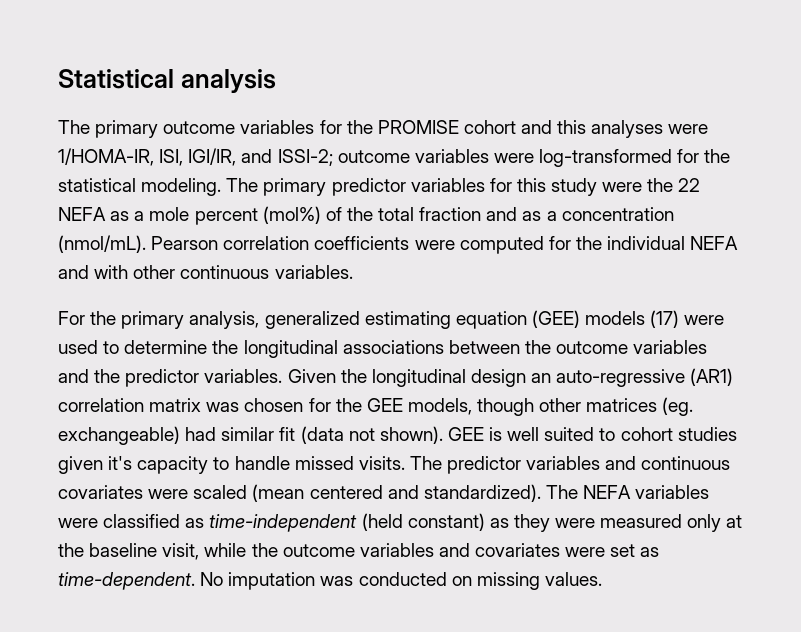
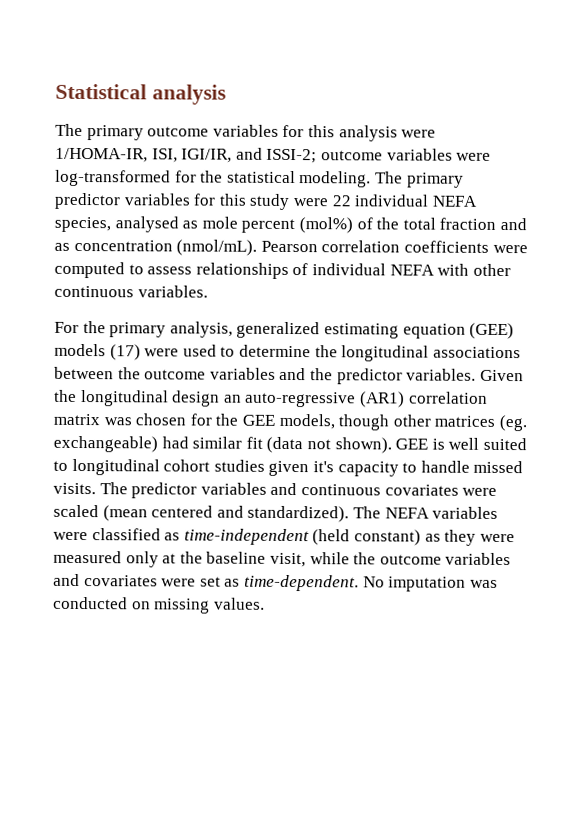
[346,120,664,138] the PROMISE cohort and this analyses -> [307,125,398,142] this analysis
[647,178,701,192] [58,207,145,221] the 22 NEFA as a -> [331,194,478,207] [54,216,199,233] 22 individual NEFA species, analysed as
[546,211,557,221] a -> (70, 246) none
[548,236,739,250] [58,265,89,279] for the individual NEFA and -> [128,262,435,279] to assess relationships of individual NEFA
(616, 434) none -> [71,458,160,476] longitudinal

